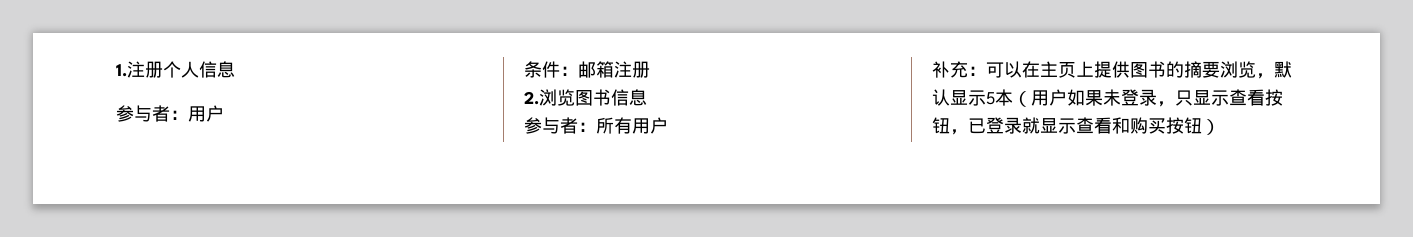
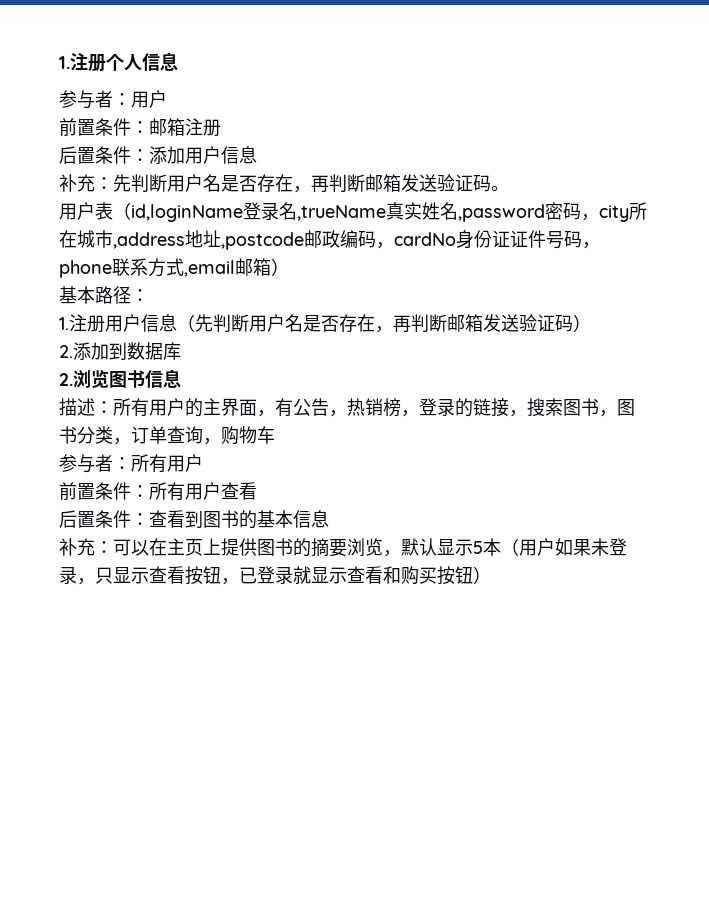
(224, 113) none -> [59,118,95,136] 前置
[524,89,647,106] [524,117,668,134] 2.浏览图书信息 // 参与者：所有用户 -> [59,146,257,164] [59,174,509,193] [59,202,647,222] [59,230,600,250] [59,258,289,278] [59,286,149,304] [59,314,591,333] [59,342,181,360] [59,369,181,388] [59,398,635,417] [59,426,275,445] [59,454,203,473] [59,482,257,501] [59,510,329,529] 后置条件：添加用户信息 // 补充：先判断用户名是否存在，再判断邮箱发送验证码。 // 用户表（id,loginName登录名,trueName真实姓名,password密码，city所在城市,address地址,postcode邮政编码，cardNo身份证证件号码，phone联系方式,email邮箱） // 基本路径： // 1.注册用户信息（先判断用户名是否存在，再判断邮箱发送验证码） // 2.添加到数据库 // 2.浏览图书信息 // 描述：所有用户的主界面，有公告，热销榜，登录的链接，搜索图书，图书分类，订单查询，购物车 // 参与者：所有用户 // 前置条件：所有用户查看 // 后置条件：查看到图书的基本信息

